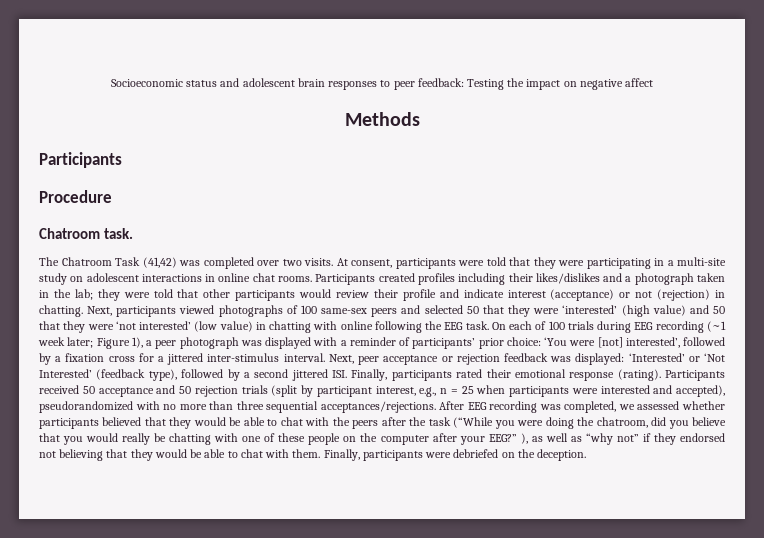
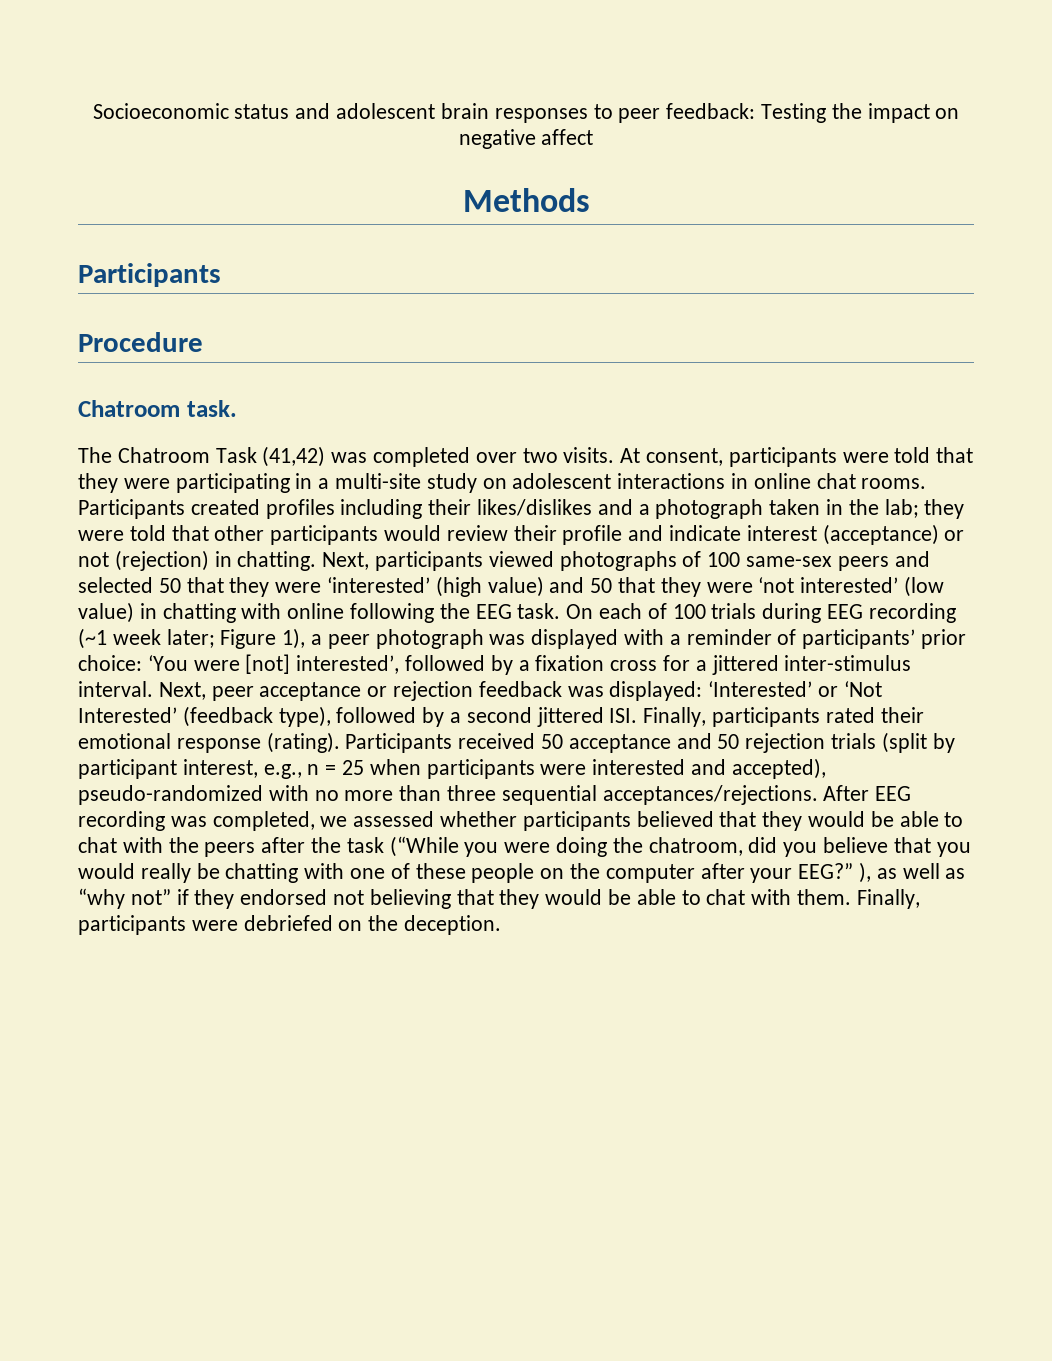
[39,401,133,413] pseudorandomized -> [78,785,263,805] pseudo-randomized

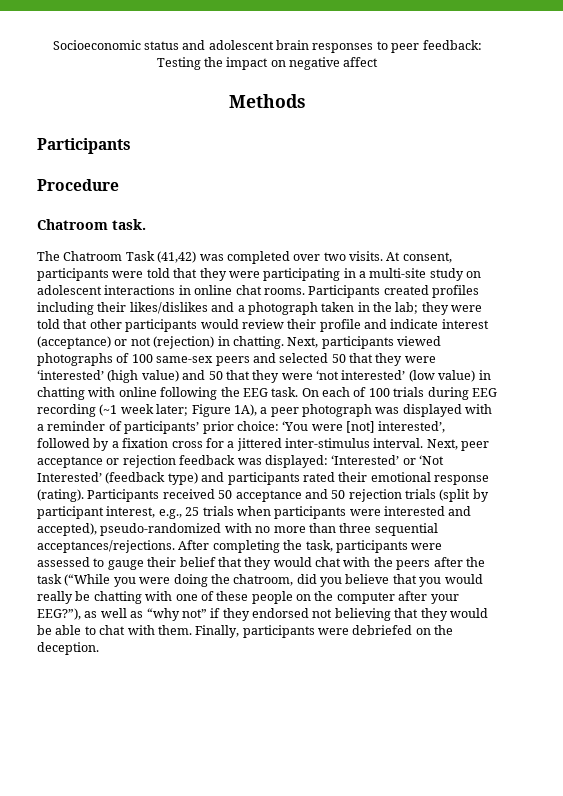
[282,628,306,649] 1), -> [233,404,257,416] 1A),
[278,706,707,727] type), followed by a second jittered ISI. Finally, -> [167,472,225,485] type) and
[307,760,365,775] n = 25 -> [185,506,234,516] 25 trials
[875,786,912,801] [78,811,964,831] EEG recording was completed, we assessed whether participants believed that they would be able to -> [212,540,443,553] [37,557,312,570] completing the task, participants were assessed to gauge their belief that they would
[798,862,872,883] EEG?” ), -> [37,608,81,620] EEG?”),

